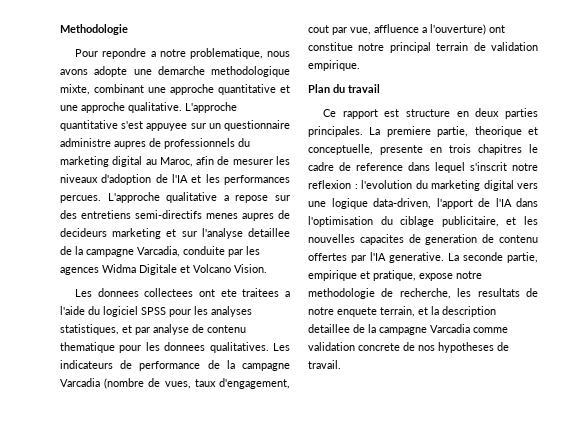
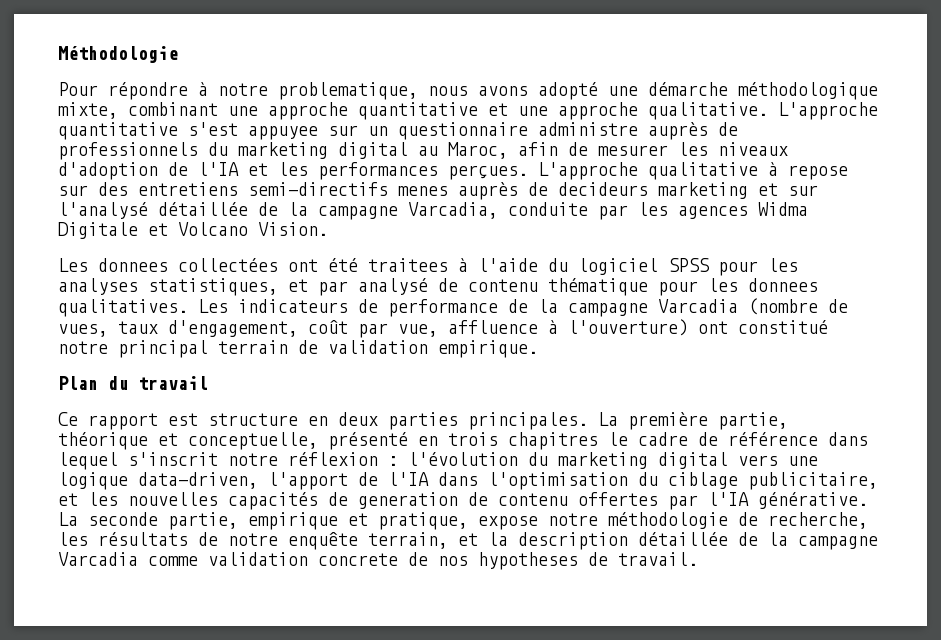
[60,24,128,35] Methodologie -> [58,46,178,63] Méthodologie
[102,48,156,59] repondre a -> [108,82,208,100] répondre à
[94,66,290,77] adopte une demarche methodologique -> [538,82,878,100] adopté une démarche méthodologique
[114,141,146,149] aupres -> [648,122,708,140] auprès
[60,195,101,203] percues. -> [448,165,528,180] perçues.
[223,195,229,201] a -> [768,162,778,176] à
[242,213,274,221] aupres -> [458,182,518,200] auprès
[201,228,290,239] l'analyse detaillee -> [58,202,248,219] l'analysé détaillée
[144,288,291,297] collectees ont ete traitees a -> [178,258,468,272] collectées ont été traitees à
[153,324,246,335] [60,342,115,353] analyse de contenu thematique -> [358,278,648,296] analysé de contenu thématique
[308,25,329,33] cout -> [308,320,348,334] coût
[422,27,427,33] a -> [548,320,558,334] à
[308,42,353,51] constitue -> [738,320,828,334] constitué
[386,126,522,137] premiere partie, theorique -> [628,412,788,430] [58,432,148,450] première partie, théorique
[380,145,423,155] presente -> [328,432,408,450] présenté
[356,163,403,171] reference -> [728,432,818,446] référence
[308,180,412,189] reflexion : l'evolution -> [288,452,518,466] réflexion : l'évolution
[359,234,404,245] capacites -> [228,492,318,510] capacités
[389,252,444,263] generative. -> [758,492,868,509] générative.
[308,288,375,299] methodologie -> [608,512,728,529] méthodologie
[477,288,520,297] resultats -> [98,532,188,546] résultats
[337,307,377,317] enquete -> [288,532,358,550] enquête
[308,324,350,333] detaillee -> [638,532,728,546] détaillée

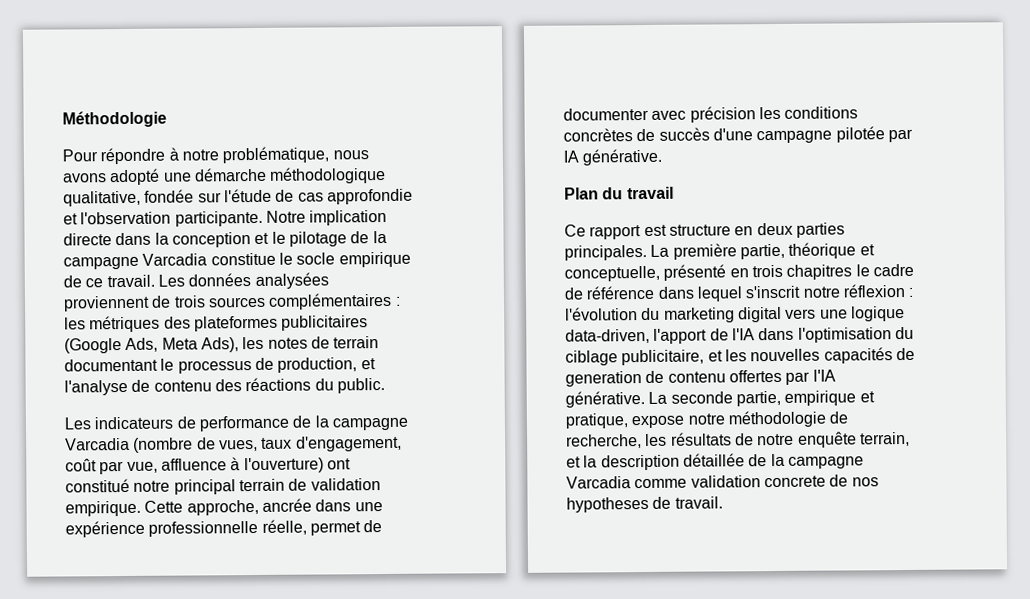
[278,82,418,100] problematique, -> [222,146,330,164] problématique,
[58,102,878,120] [58,122,738,140] [58,142,788,160] [58,162,848,180] [58,182,818,200] [58,202,808,220] [58,222,328,239] [58,258,798,276] [58,278,818,296] [58,299,188,317] mixte, combinant une approche quantitative et une approche qualitative. L'approche quantitative s'est appuyee sur un questionnaire administre auprès de professionnels du marketing digital au Maroc, afin de mesurer les niveaux d'adoption de l'IA et les performances perçues. L'approche qualitative à repose sur des entretiens semi-directifs menes auprès de decideurs marketing et sur l'analysé détaillée de la campagne Varcadia, conduite par les agences Widma Digitale et Volcano Vision. // Les donnees collectées ont été traitees à l'aide du logiciel SPSS pour les analyses statistiques, et par analysé de contenu thématique pour les donnees qualitatives. -> [63,188,413,207] [63,209,388,227] [63,230,387,248] [63,251,411,270] [63,272,329,289] [63,292,401,312] [64,315,369,333] [64,336,380,354] [64,357,376,374] [64,377,385,396] qualitative, fondée sur l'étude de cas approfondie et l'observation participante. Notre implication directe dans la conception et le pilotage de la campagne Varcadia constitue le socle empirique de ce travail. Les données analysées proviennent de trois sources complémentaires : les métriques des plateformes publicitaires (Google Ads, Meta Ads), les notes de terrain documentant le processus de production, et l'analyse de contenu des réactions du public. //
(538, 349) none -> [144,498,383,516] [65,519,383,538] [563,106,859,123] [563,126,913,144] [563,148,663,166] Cette approche, ancrée dans une expérience professionnelle réelle, permet de documenter avec précision les conditions concrètes de succès d'une campagne pilotée par IA générative.

